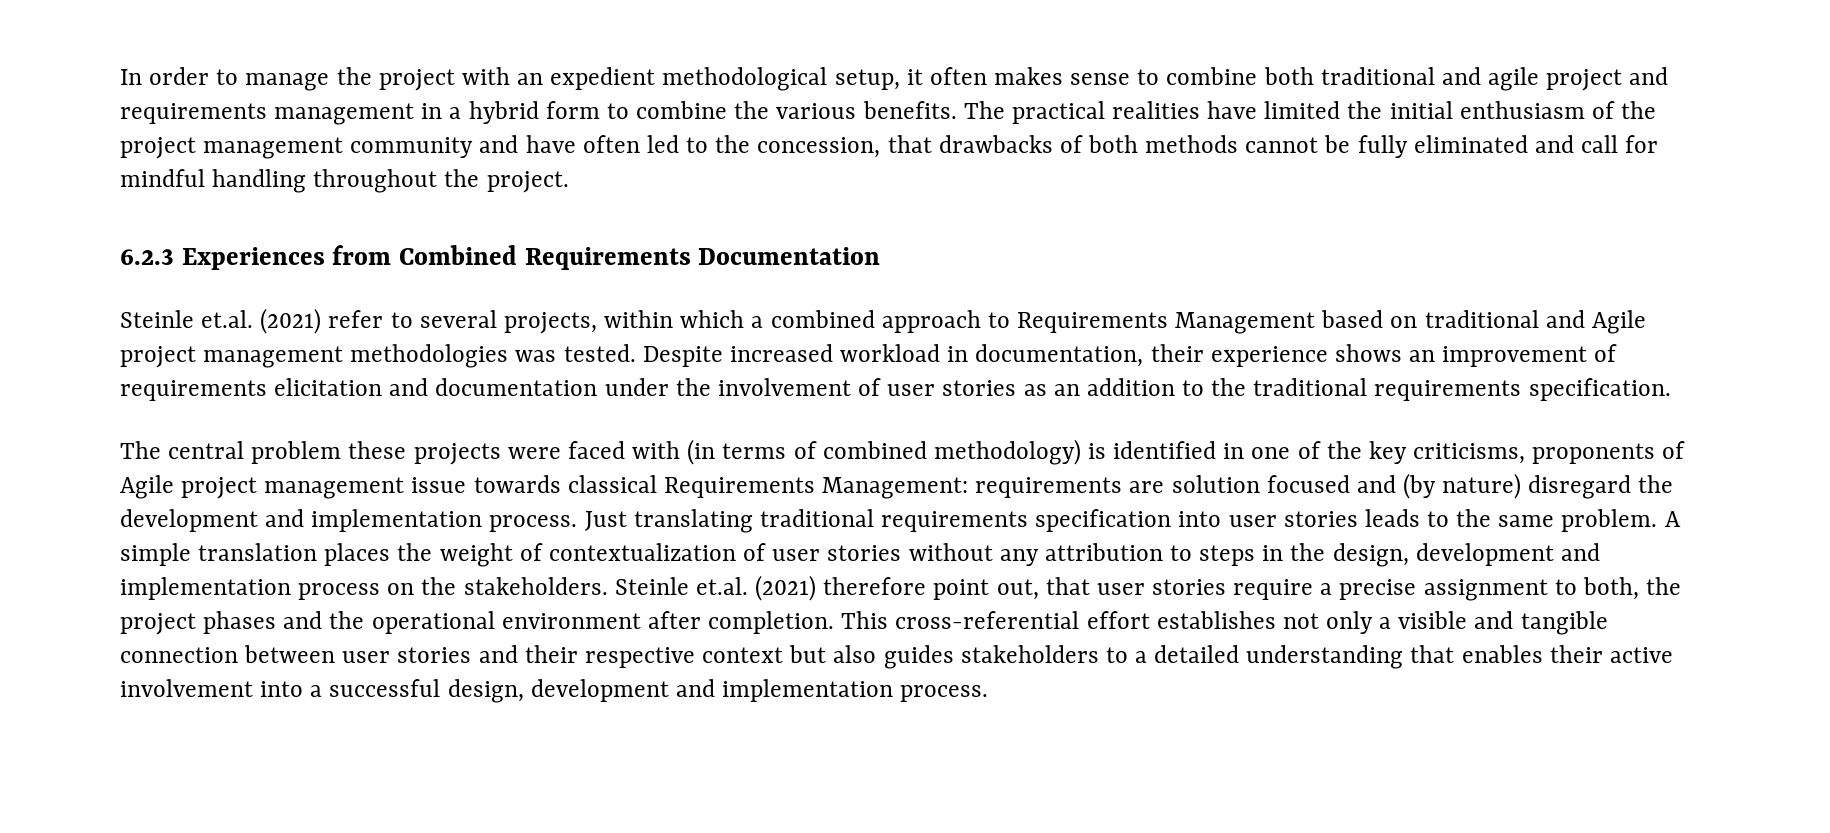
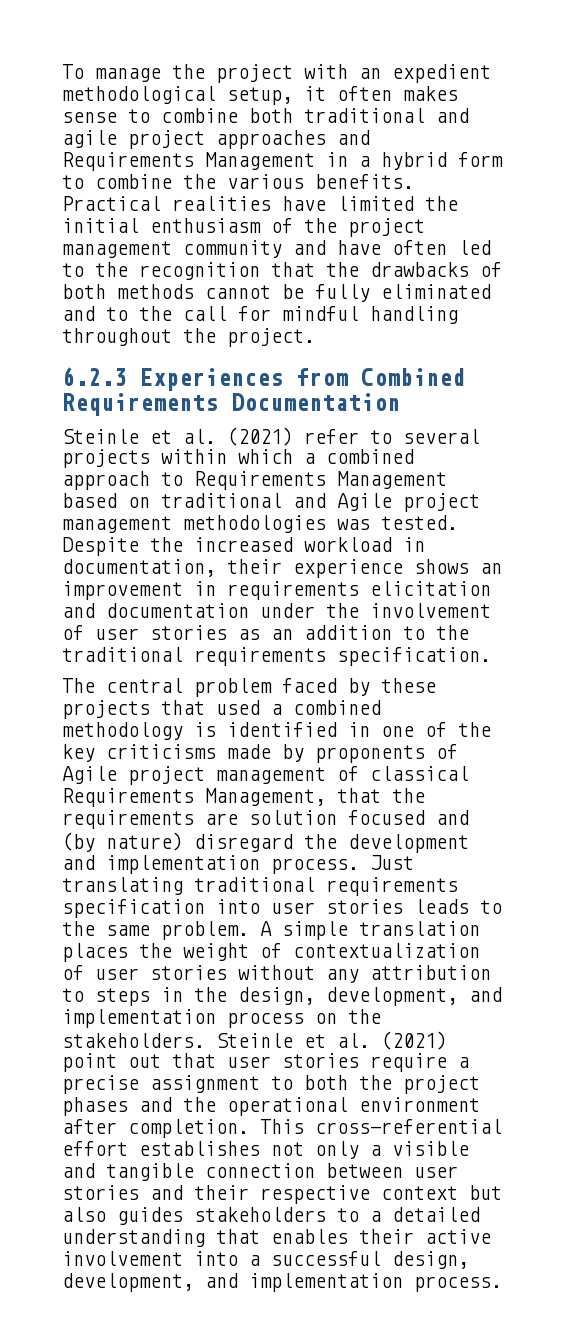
[120,67,239,85] In order to -> [62,64,84,79] To
[1629,67,1669,85] [120,103,415,125] and requirements management -> [216,130,370,149] [62,152,315,171] approaches and Requirements Management
[963,101,1105,124] The practical -> [62,196,161,211] Practical
[757,135,932,158] concession, that -> [139,262,359,280] recognition that the
(1574, 144) none -> [106,306,172,321] to the
[201,310,254,328] et.al. -> [150,429,216,444] et al.
[503,312,597,334] projects, -> [62,449,150,468] projects
(723, 356) none -> [150,537,183,552] the
[1594,344,1618,362] of -> [194,581,216,596] in
[348,439,1081,465] these projects were faced with (in terms of combined methodology) -> [282,678,436,696] [62,700,381,719] [62,722,183,740] faced by these projects that used a combined methodology
[1413,443,1526,464] criticisms, -> [106,744,304,762] criticisms made by
[411,475,969,499] issue towards classical Requirements Management: -> [337,766,469,781] [62,788,425,807] of classical Requirements Management, that the
[1415,543,1554,566] development -> [326,987,458,1006] development,
[695,575,1039,601] et.al. (2021) therefore point out, -> [304,1031,447,1050] [62,1053,161,1072] et al. (2021) point out
[1582,577,1639,600] both, -> [304,1075,348,1090] both
[530,679,669,702] development -> [62,1273,194,1292] development,

